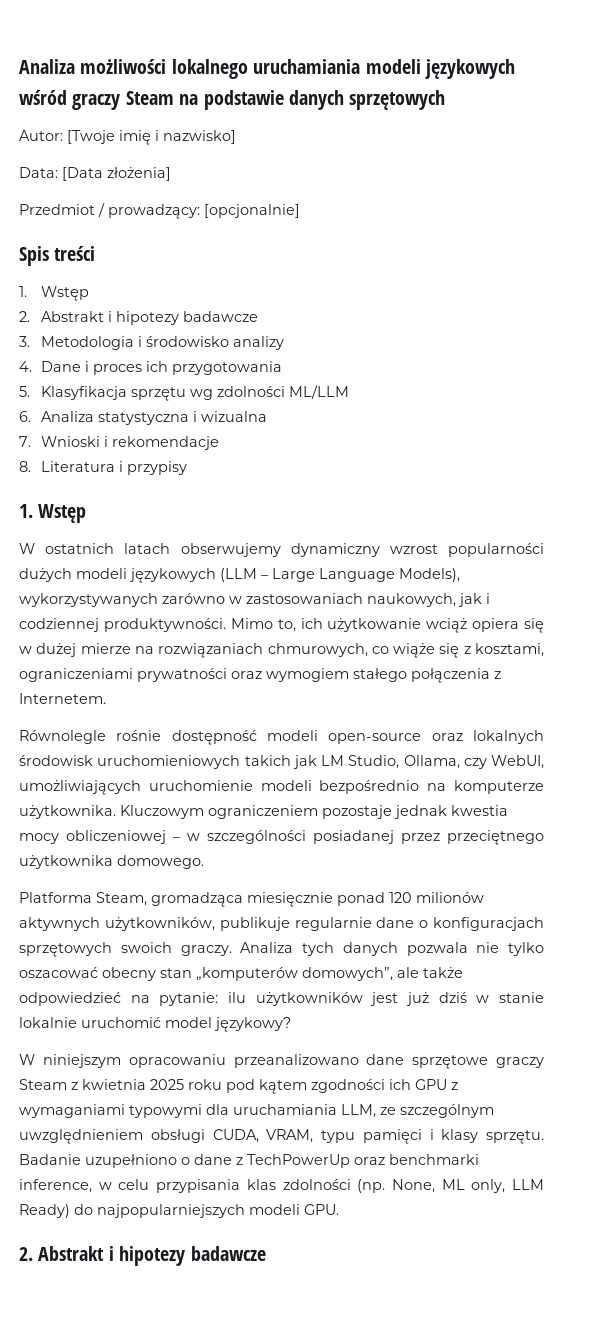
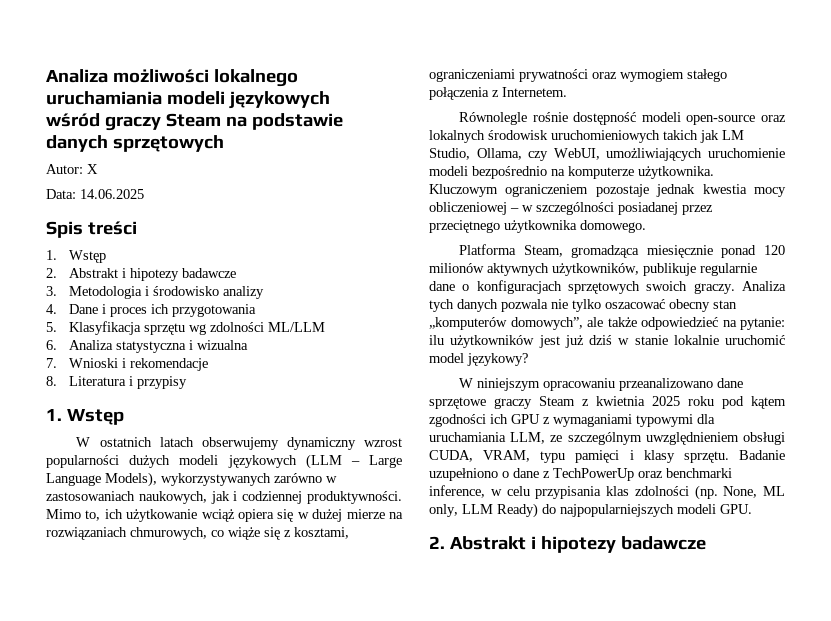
[67,130,236,145] [19,167,171,181] [19,203,300,219] [Twoje imię i nazwisko] // Data: [Data złożenia] // Przedmiot / prowadzący: [opcjonalnie] -> [87,164,98,174] [46,189,144,199] X // Data: 14.06.2025

